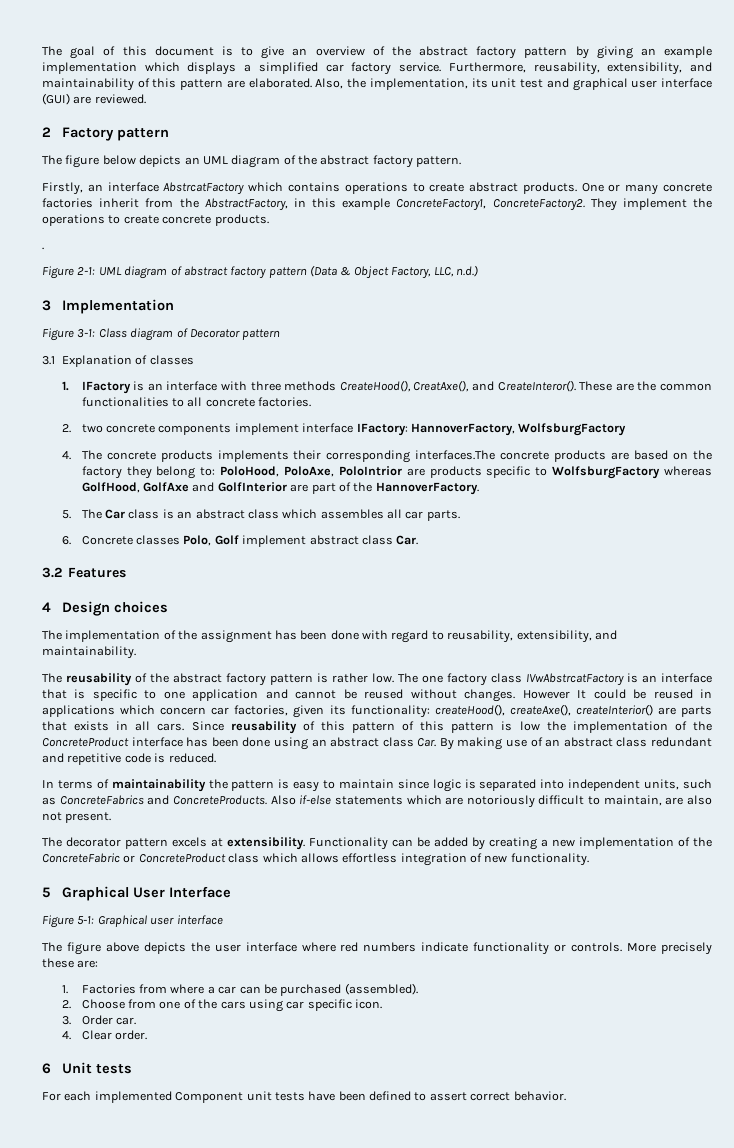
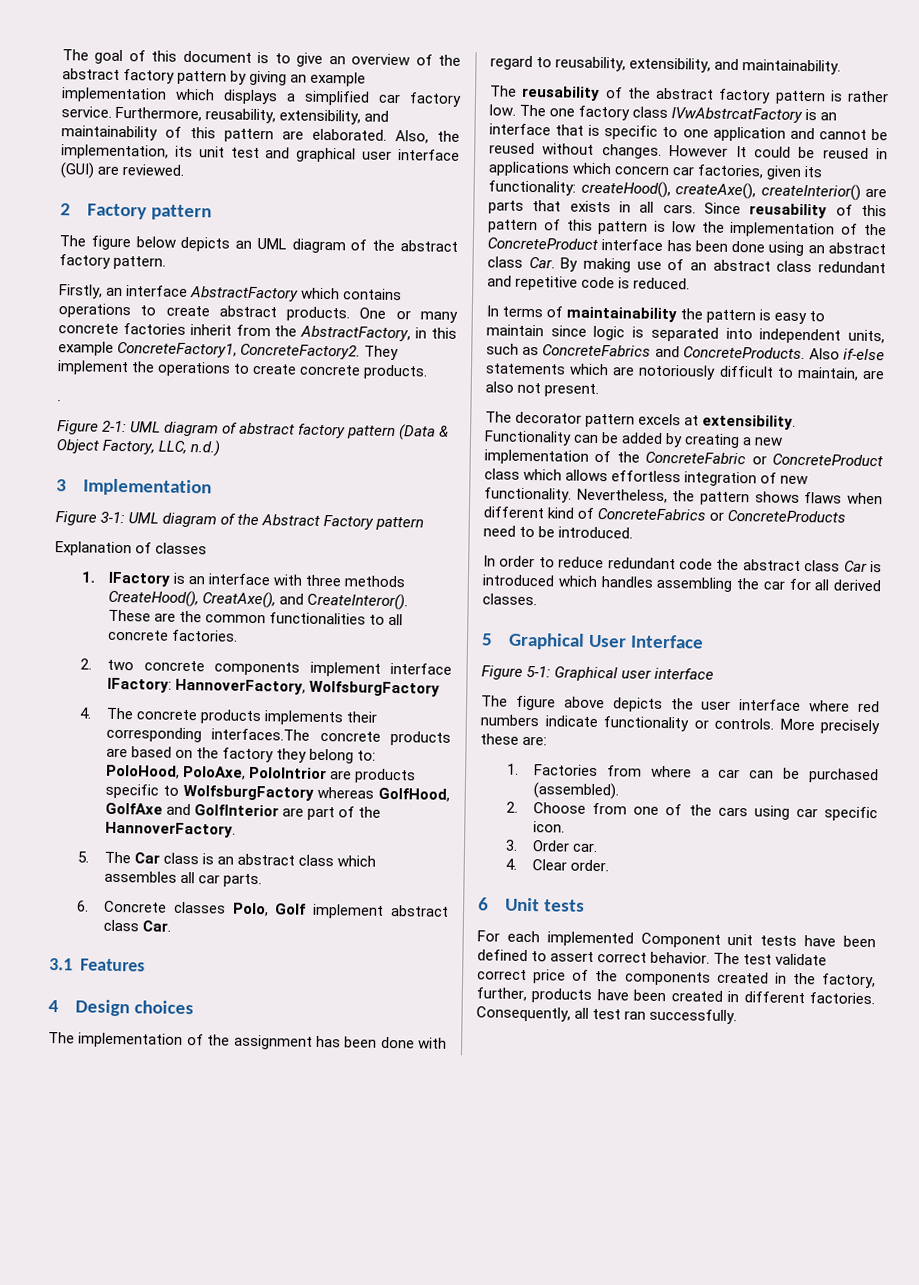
[163,182,245,195] AbstrcatFactory -> [189,286,300,302] AbstractFactory
[98,328,281,341] [42,356,55,365] Class diagram of Decorator pattern // 3.1 -> [128,512,425,531] UML diagram of the Abstract Factory pattern //
[42,567,62,578] 3.2 -> [49,958,73,971] 3.1
(589, 859) none -> [576,488,883,506] [483,506,847,523] [483,525,634,539] [483,555,882,573] [482,574,881,593] [482,593,537,606] Nevertheless, the pattern shows flaws when different kind of ConcreteFabrics or ConcreteProducts need to be introduced. // In order to reduce redundant code the abstract class Car is introduced which handles assembling the car for all derived classes.
(566, 1096) none -> [713,952,828,966] [477,969,876,989] [476,987,876,1005] [476,1006,738,1025] The test validate correct price of the components created in the factory, further, products have been created in different factories. Consequently, all test ran successfully.

